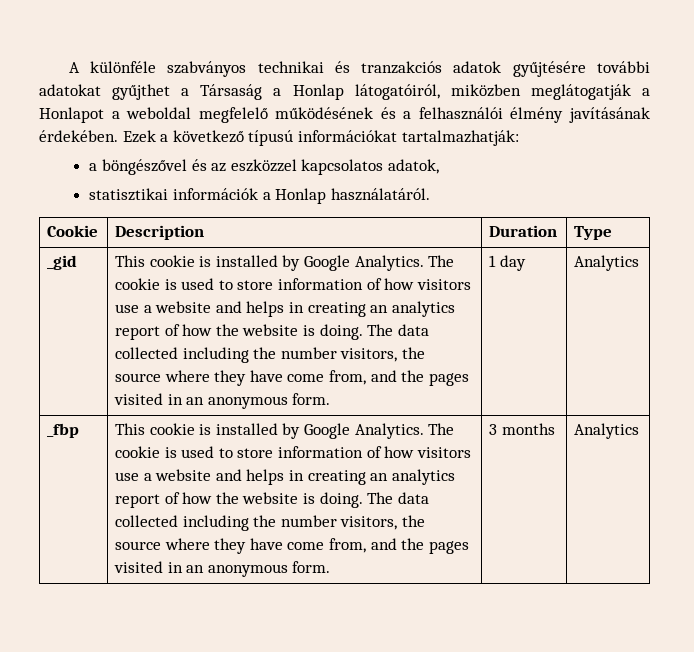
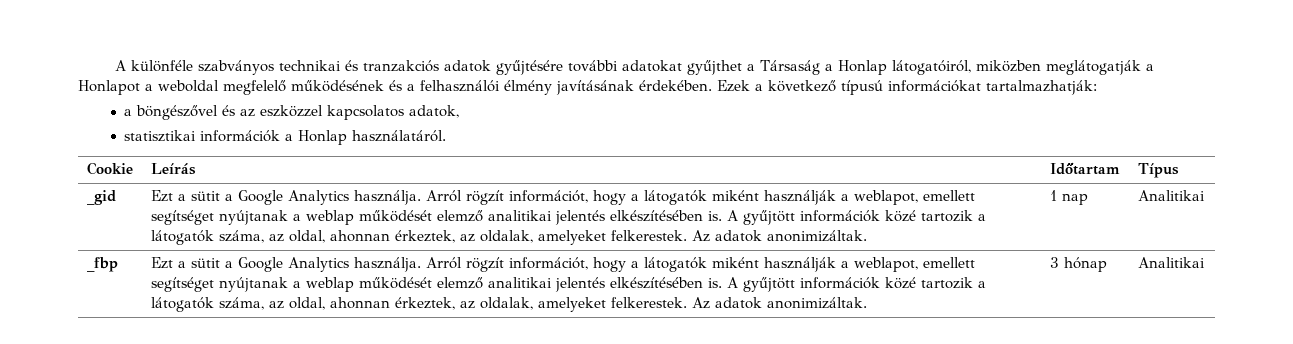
[115,225,205,240] [489,225,558,237] [574,226,613,240] [47,255,78,270] [115,255,455,271] [115,278,471,290] [115,301,455,317] [115,324,429,340] [115,347,426,363] [115,370,469,386] [114,393,331,409] [489,255,526,271] [574,255,640,271] Description | Duration | Type // _gid | This cookie is installed by Google Analytics. The cookie is used to store information of how visitors use a website and helps in creating an analytics report of how the website is doing. The data collected including the number visitors, the source where they have come from, and the pages visited in an anonymous form. | 1 day | Analytics -> [150,163,196,175] [1049,162,1120,175] [1137,163,1179,178] [86,190,116,205] [150,190,975,205] [150,210,986,225] [150,230,867,245] [1049,190,1088,205] [1137,190,1205,201] Leírás | Időtartam | Típus // _gid | Ezt a sütit a Google Analytics használja. Arról rögzít információt, hogy a látogatók miként használják a weblapot, emellett segítséget nyújtanak a weblap működését elemző analitikai jelentés elkészítésében is. A gyűjtött információk közé tartozik a látogatók száma, az oldal, ahonnan érkeztek, az oldalak, amelyeket felkerestek. Az adatok anonimizáltak. | 1 nap | Analitikai
[115,423,455,439] [115,446,471,458] [115,469,455,485] [115,492,429,508] [115,515,426,531] [115,538,469,554] [114,561,331,577] This cookie is installed by Google Analytics. The cookie is used to store information of how visitors use a website and helps in creating an analytics report of how the website is doing. The data collected including the number visitors, the source where they have come from, and the pages visited in an anonymous form. -> [150,257,975,272] [150,277,986,292] [150,297,867,312] Ezt a sütit a Google Analytics használja. Arról rögzít információt, hogy a látogatók miként használják a weblapot, emellett segítséget nyújtanak a weblap működését elemző analitikai jelentés elkészítésében is. A gyűjtött információk közé tartozik a látogatók száma, az oldal, ahonnan érkeztek, az oldalak, amelyeket felkerestek. Az adatok anonimizáltak.
[501,423,555,435] [574,423,640,439] months | Analytics -> [1063,257,1107,272] [1137,257,1205,268] hónap | Analitikai

